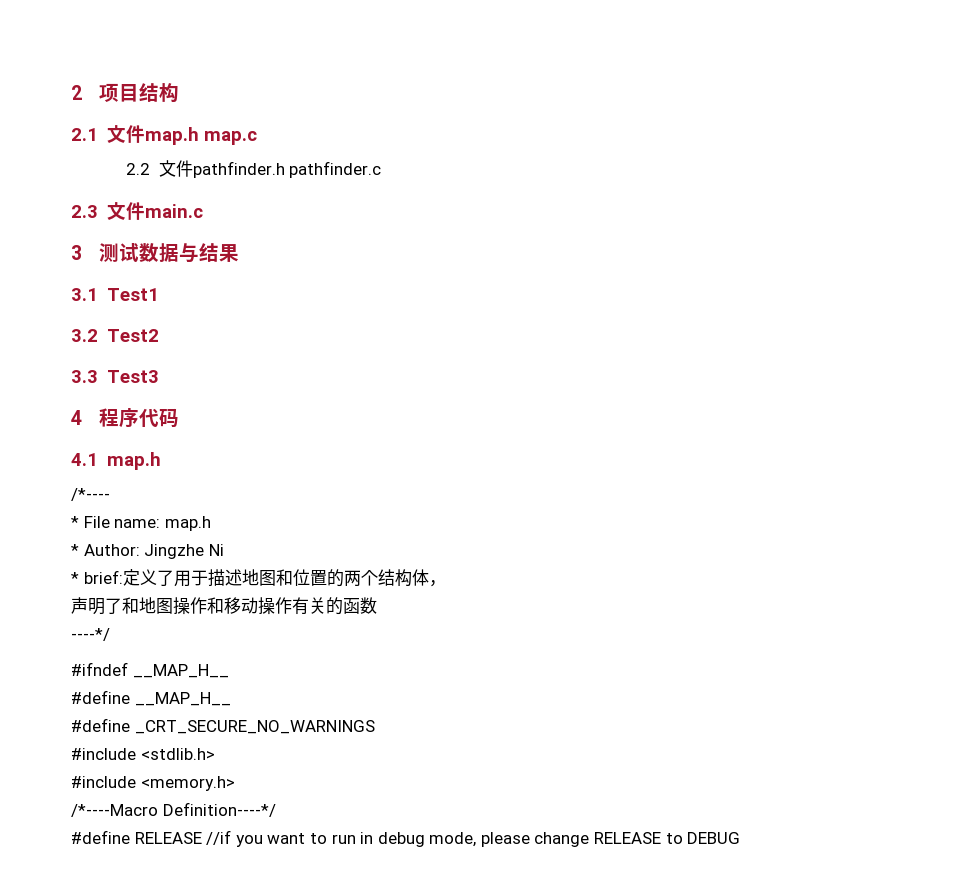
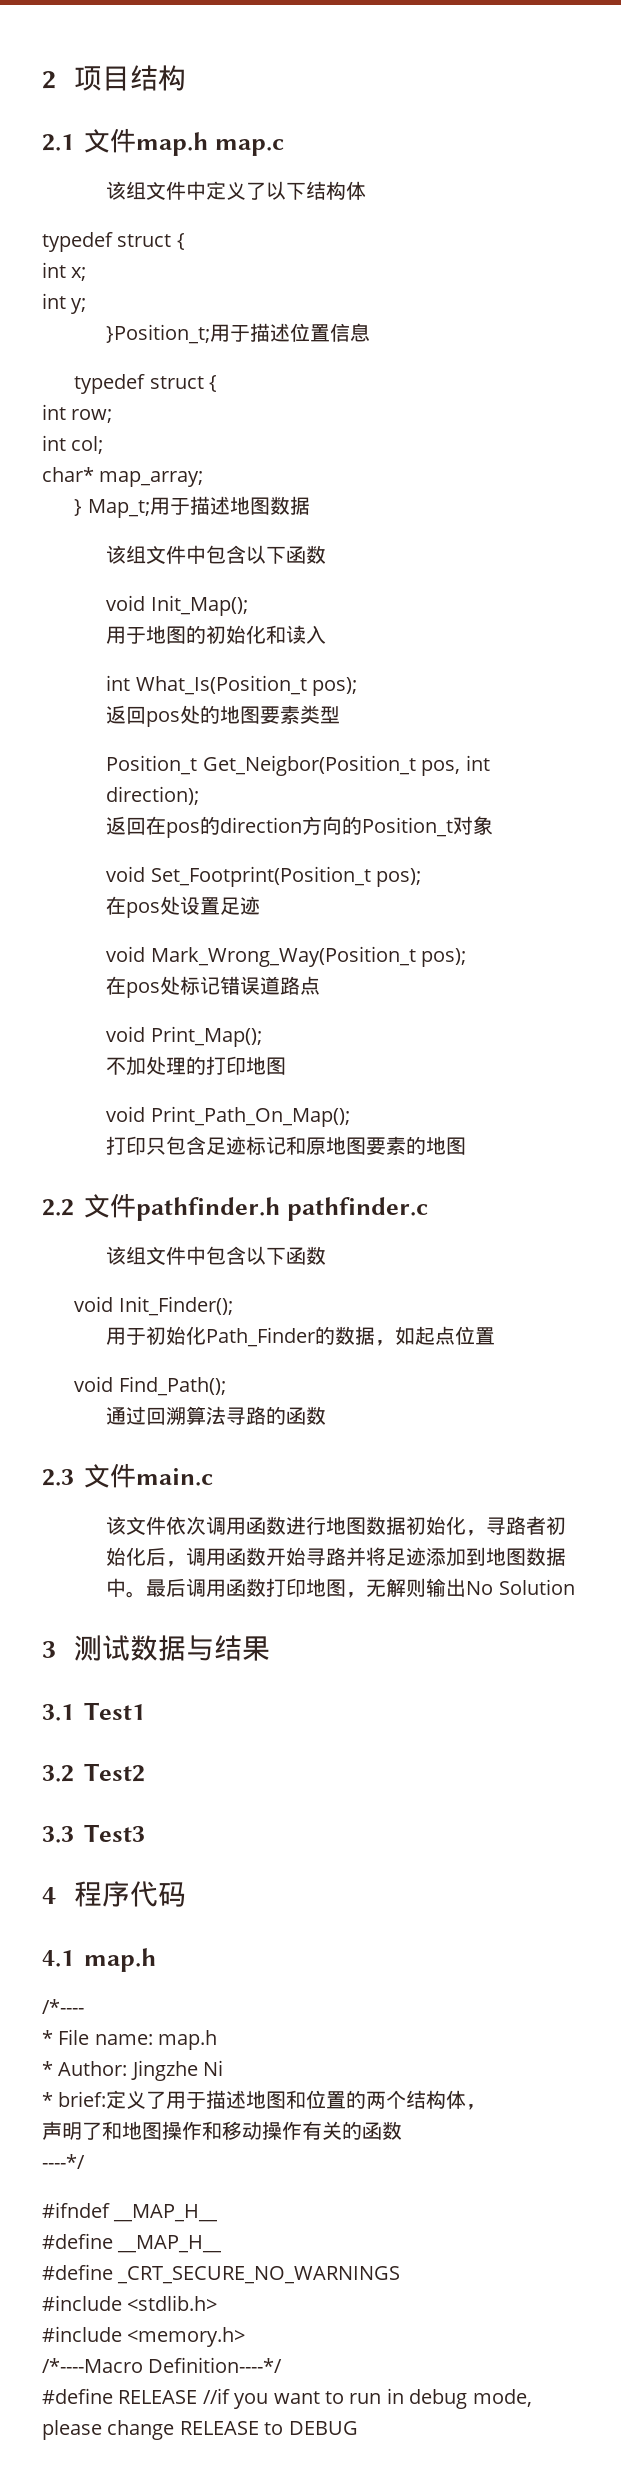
[126,160,382,178] [71,202,203,220] 2.2文件pathfinder.h pathfinder.c // 2.3文件main.c -> [106,181,367,200] [42,232,185,252] [42,262,87,281] [42,293,87,314] [106,323,371,344] [74,374,217,394] [42,404,113,423] [42,435,104,454] [42,467,204,487] [74,496,310,518] [106,545,327,564] [106,595,248,616] [106,625,327,644] [106,675,358,696] [106,705,341,727] [106,755,490,776] [106,786,200,805] [106,816,494,838] [106,866,422,887] [106,896,261,918] [106,946,467,967] [106,976,321,998] [106,1026,262,1047] [106,1056,287,1076] [106,1106,350,1127] [106,1136,467,1155] [42,1193,428,1221] [106,1246,327,1265] [74,1296,233,1316] [106,1326,496,1347] [74,1376,226,1396] [106,1406,327,1425] [42,1463,213,1488] [106,1516,567,1536] [106,1547,567,1567] [106,1578,575,1598] 该组文件中定义了以下结构体 // typedef struct { // int x; // int y; // }Position_t;用于描述位置信息 // typedef struct { // int row; // int col; // char* map_array; // } Map_t;用于描述地图数据 // 该组文件中包含以下函数 // void Init_Map(); // 用于地图的初始化和读入 // int What_Is(Position_t pos); // 返回pos处的地图要素类型 // Position_t Get_Neigbor(Position_t pos, int direction); // 返回在pos的direction方向的Position_t对象 // void Set_Footprint(Position_t pos); // 在pos处设置足迹 // void Mark_Wrong_Way(Position_t pos); // 在pos处标记错误道路点 // void Print_Map(); // 不加处理的打印地图 // void Print_Path_On_Map(); // 打印只包含足迹标记和原地图要素的地图 // 2.2文件pathfinder.h pathfinder.c // 该组文件中包含以下函数 // void Init_Finder(); // 用于初始化Path_Finder的数据，如起点位置 // void Find_Path(); // 通过回溯算法寻路的函数 // 2.3文件main.c // 该文件依次调用函数进行地图数据初始化，寻路者初始化后，调用函数开始寻路并将足迹添加到地图数据中。最后调用函数打印地图，无解则输出No Solution

